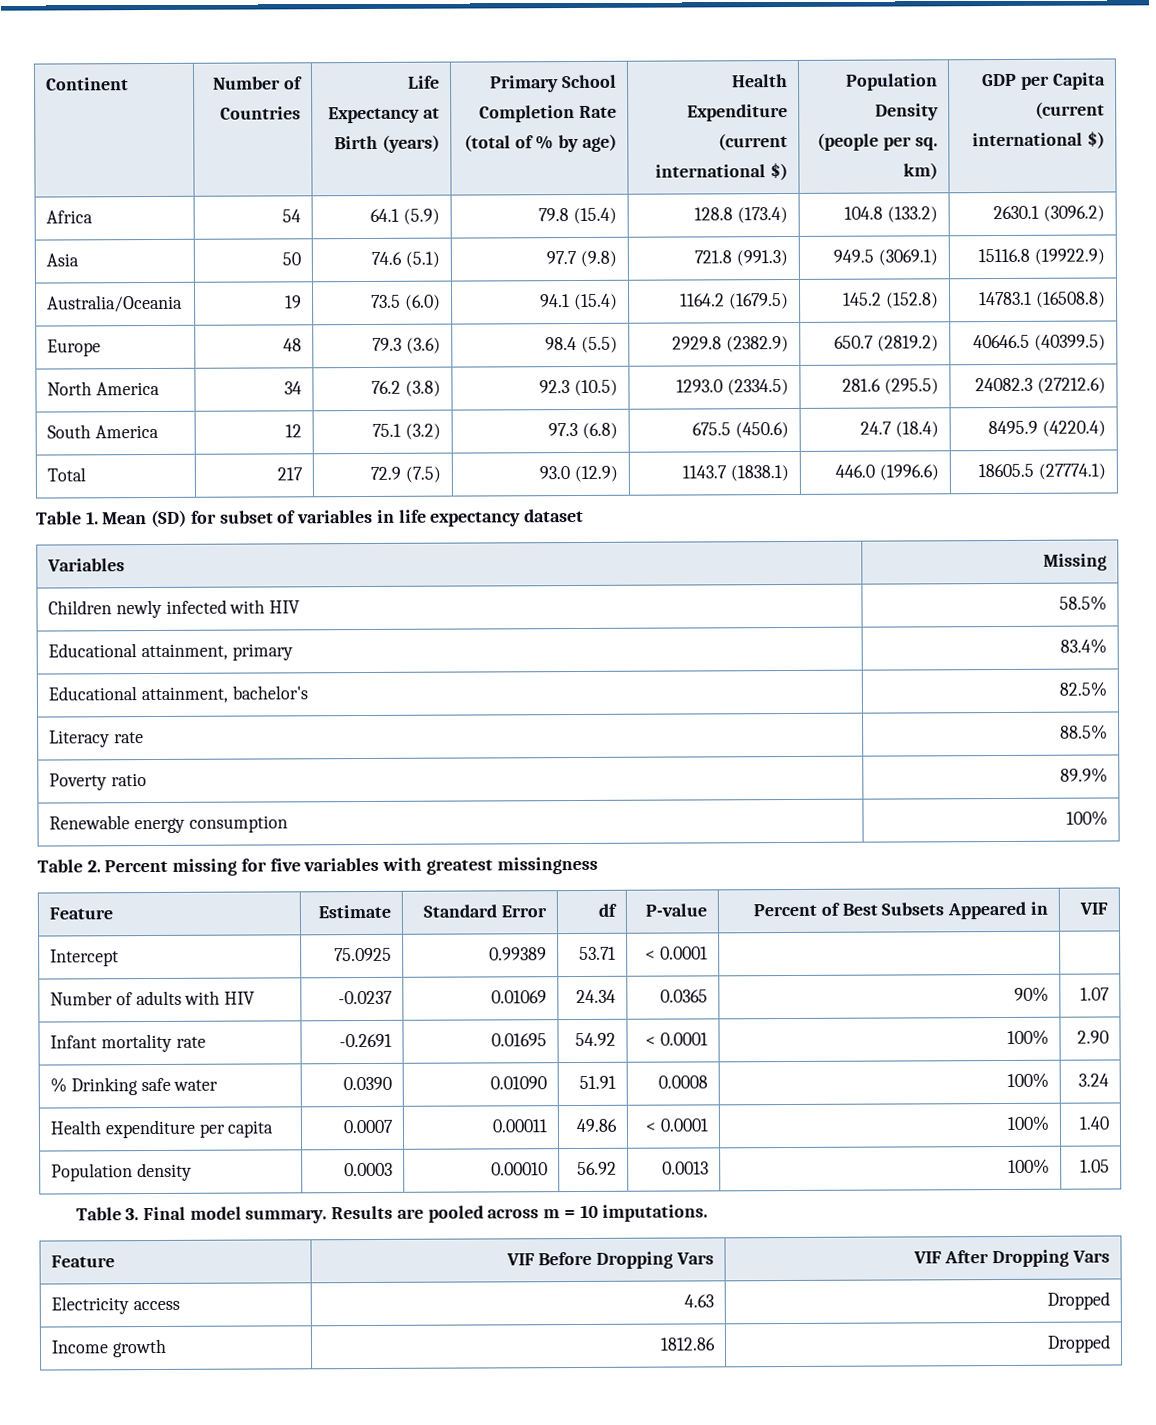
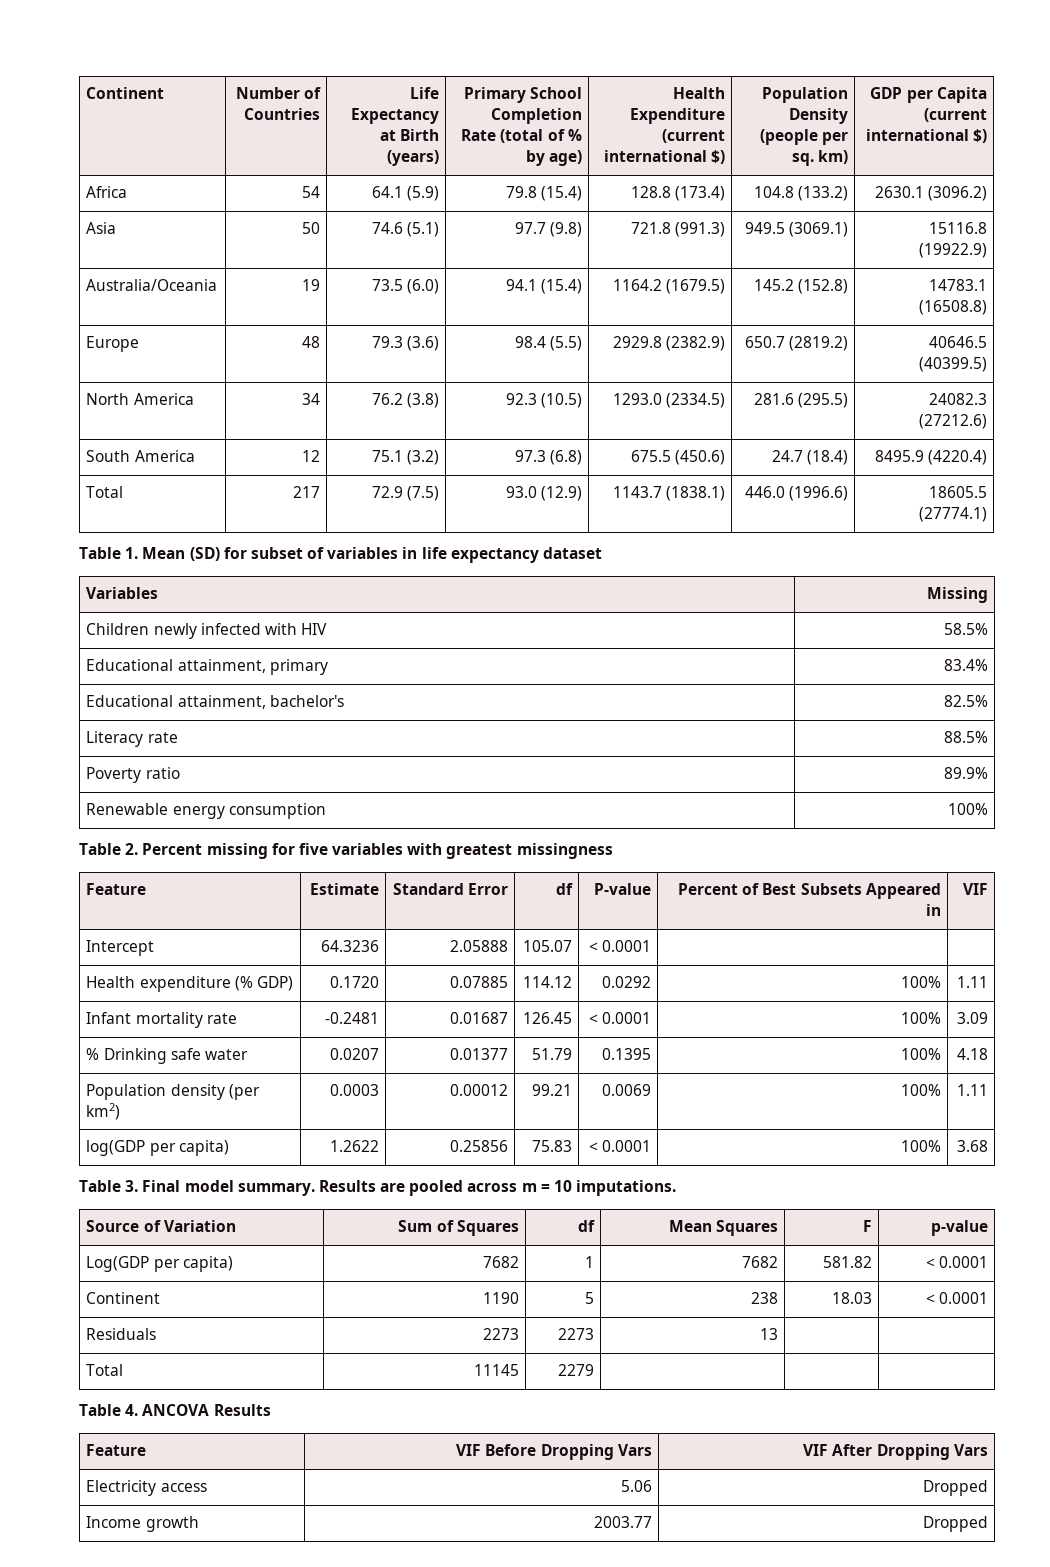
[333,947,392,962] [488,947,547,961] [578,946,616,961] 75.0925 | 0.99389 | 53.71 -> [320,940,379,952] [449,940,508,952] [522,940,572,952] 64.3236 | 2.05888 | 105.07
[50,990,256,1006] [337,990,393,1005] [490,990,547,1004] [575,989,616,1004] [659,989,708,1003] [1013,986,1049,1002] [1079,987,1110,1001] Number of adults with HIV | -0.0237 | 0.01069 | 24.34 | 0.0365 | 90% | 1.07 -> [86,976,293,992] [329,976,379,988] [449,976,508,988] [522,976,572,988] [601,976,651,988] [900,976,941,988] [956,976,988,988] Health expenditure (% GDP) | 0.1720 | 0.07885 | 114.12 | 0.0292 | 100% | 1.11
[338,1033,392,1048] [490,1033,547,1047] [574,1032,616,1047] [644,1032,708,1046] [1006,1029,1049,1045] [1076,1030,1109,1044] -0.2691 | 0.01695 | 54.92 | < 0.0001 | 100% | 2.90 -> [324,1012,379,1024] [449,1012,508,1024] [522,1012,572,1024] [588,1012,651,1024] [900,1012,941,1024] [956,1012,988,1024] -0.2481 | 0.01687 | 126.45 | < 0.0001 | 100% | 3.09
[342,1076,392,1091] [489,1076,547,1090] [578,1075,616,1090] [657,1075,708,1089] [1006,1072,1049,1088] [1077,1073,1109,1087] [50,1119,274,1139] [342,1119,393,1134] [491,1119,547,1133] [575,1118,617,1133] [644,1118,708,1132] [1006,1115,1049,1131] [1078,1116,1109,1130] [51,1162,193,1182] [343,1162,393,1177] [490,1162,548,1176] [576,1161,617,1176] [661,1161,709,1175] [1007,1158,1050,1174] [1079,1159,1110,1173] 0.0390 | 0.01090 | 51.91 | 0.0008 | 100% | 3.24 // Health expenditure per capita | 0.0007 | 0.00011 | 49.86 | < 0.0001 | 100% | 1.40 // Population density | 0.0003 | 0.00010 | 56.92 | 0.0013 | 100% | 1.05 -> [329,1048,379,1060] [449,1048,508,1060] [531,1048,572,1060] [601,1048,651,1060] [900,1048,941,1060] [956,1048,988,1060] [86,1084,260,1100] [86,1103,121,1120] [329,1084,379,1096] [449,1084,508,1096] [531,1084,572,1096] [601,1084,651,1096] [900,1084,941,1096] [956,1084,988,1096] [86,1140,229,1156] [329,1140,379,1152] [449,1140,508,1152] [531,1140,572,1152] [588,1140,651,1152] [900,1140,941,1152] [956,1140,988,1152] 0.0207 | 0.01377 | 51.79 | 0.1395 | 100% | 4.18 // Population density (per km2) | 0.0003 | 0.00012 | 99.21 | 0.0069 | 100% | 1.11 // log(GDP per capita) | 1.2622 | 0.25856 | 75.83 | < 0.0001 | 100% | 3.68
(709, 1213) none -> [86,1220,236,1232] [398,1220,519,1236] [577,1220,595,1232] [668,1220,778,1236] [862,1220,872,1232] [930,1220,988,1236] [86,1256,233,1272] [482,1256,519,1268] [584,1256,594,1268] [741,1256,778,1268] [822,1256,872,1268] [925,1256,988,1268] [86,1292,161,1304] [482,1292,519,1304] [584,1292,594,1304] [750,1292,778,1304] [831,1292,872,1304] [925,1292,988,1304] [86,1328,157,1340] [482,1328,519,1340] [557,1328,594,1340] [759,1328,778,1340] [86,1364,124,1376] [473,1364,519,1376] [557,1364,594,1376] [79,1404,271,1416] // Source of Variation | Sum of Squares | df | Mean Squares | F | p-value // Log(GDP per capita) | 7682 | 1 | 7682 | 581.82 | < 0.0001 // Continent | 1190 | 5 | 238 | 18.03 | < 0.0001 // Residuals | 2273 | 2273 | 13 | | // Total | 11145 | 2279 | | | // Table 4. ANCOVA Results
[683,1294,714,1308] 4.63 -> [620,1480,652,1492] 5.06
[659,1337,716,1351] 1812.86 -> [593,1516,652,1528] 2003.77

